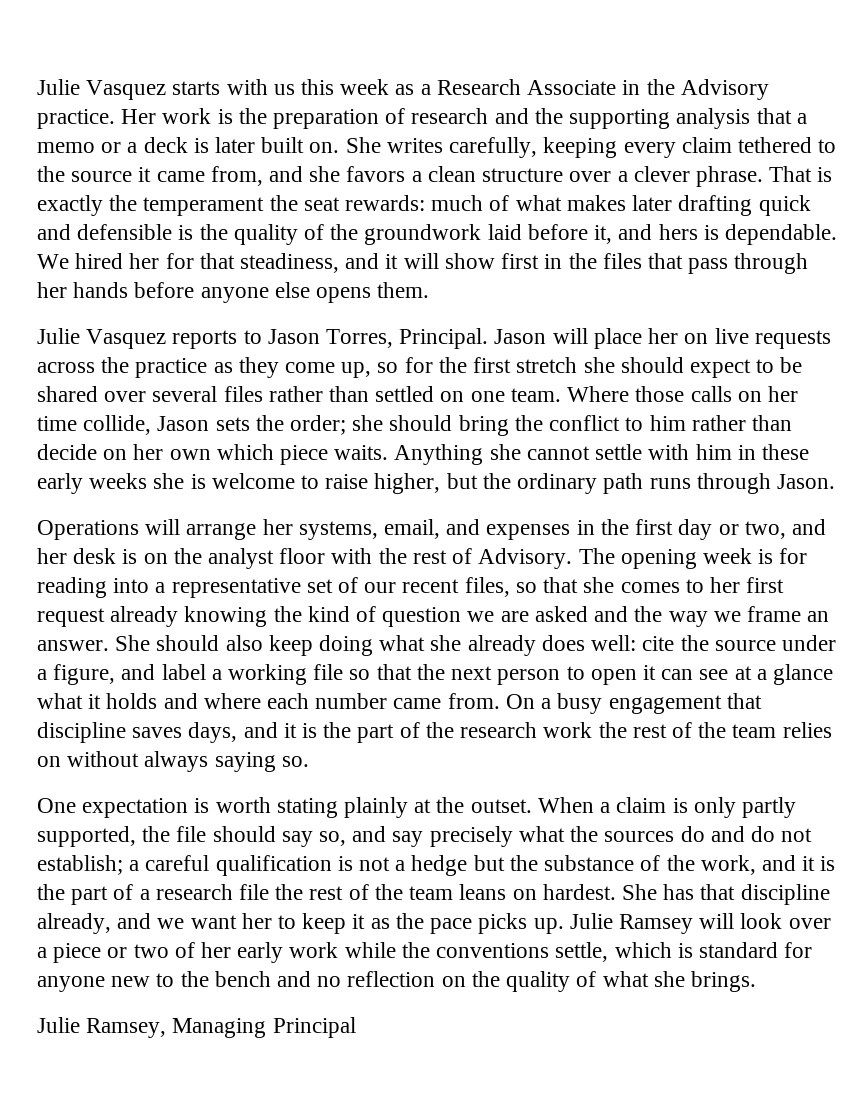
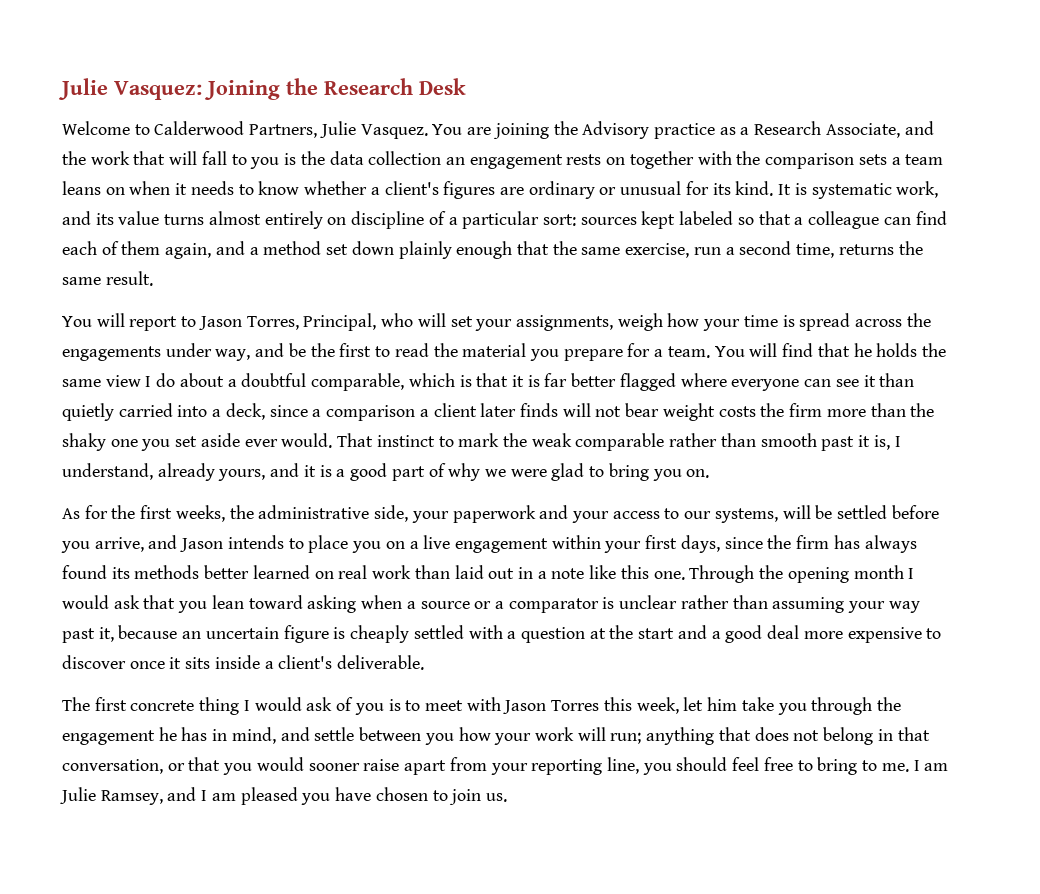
[37,79,769,100] [37,108,807,129] [37,137,837,158] [37,166,833,187] [37,195,811,216] [37,224,837,245] [37,253,809,274] [37,282,430,303] [37,328,831,349] [37,357,803,378] [37,386,798,402] [37,415,792,436] [37,444,809,465] [37,473,835,494] [37,519,826,540] [37,548,808,569] [37,577,785,598] [37,606,830,627] [37,635,836,656] [37,664,833,685] [37,693,762,714] [37,722,832,743] [37,751,309,772] [37,797,796,818] [37,826,813,847] [37,855,836,876] [37,884,830,905] [37,913,831,934] [37,942,813,963] [37,971,756,992] [37,1017,356,1038] Julie Vasquez starts with us this week as a Research Associate in the Advisory practice. Her work is the preparation of research and the supporting analysis that a memo or a deck is later built on. She writes carefully, keeping every claim tethered to the source it came from, and she favors a clean structure over a clever phrase. That is exactly the temperament the seat rewards: much of what makes later drafting quick and defensible is the quality of the groundwork laid before it, and hers is dependable. We hired her for that steadiness, and it will show first in the files that pass through her hands before anyone else opens them. // Julie Vasquez reports to Jason Torres, Principal. Jason will place her on live requests across the practice as they come up, so for the first stretch she should expect to be shared over several files rather than settled on one team. Where those calls on her time collide, Jason sets the order; she should bring the conflict to him rather than decide on her own which piece waits. Anything she cannot settle with him in these early weeks she is welcome to raise higher, but the ordinary path runs through Jason. // Operations will arrange her systems, email, and expenses in the first day or two, and her desk is on the analyst floor with the rest of Advisory. The opening week is for reading into a representative set of our recent files, so that she comes to her first request already knowing the kind of question we are asked and the way we frame an answer. She should also keep doing what she already does well: cite the source under a figure, and label a working file so that the next person to open it can see at a glance what it holds and where each number came from. On a busy engagement that discipline saves days, and it is the part of the research work the rest of the team relies on without always saying so. // One expectation is worth stating plainly at the outset. When a claim is only partly supported, the file should say so, and say precisely what the sources do and do not establish; a careful qualification is not a hedge but the substance of the work, and it is the part of a research file the rest of the team leans on hardest. She has that discipline already, and we want her to keep it as the pace picks up. Julie Ramsey will look over a piece or two of her early work while the conventions settle, which is standard for anyone new to the bench and no reflection on the quality of what she brings. // Julie Ramsey, Managing Principal -> [58,78,466,100] [62,121,934,139] [62,151,944,169] [62,181,939,199] [62,211,947,229] [62,241,923,259] [62,271,153,286] [62,313,931,331] [62,343,946,361] [62,373,915,391] [62,403,935,421] [62,433,901,451] [62,463,710,481] [62,505,939,523] [61,535,917,553] [62,565,915,583] [62,595,920,613] [62,625,942,643] [62,655,425,670] [62,697,901,715] [62,727,930,745] [62,757,949,775] [60,787,507,805] Julie Vasquez: Joining the Research Desk // Welcome to Calderwood Partners, Julie Vasquez. You are joining the Advisory practice as a Research Associate, and the work that will fall to you is the data collection an engagement rests on together with the comparison sets a team leans on when it needs to know whether a client's figures are ordinary or unusual for its kind. It is systematic work, and its value turns almost entirely on discipline of a particular sort: sources kept labeled so that a colleague can find each of them again, and a method set down plainly enough that the same exercise, run a second time, returns the same result. // You will report to Jason Torres, Principal, who will set your assignments, weigh how your time is spread across the engagements under way, and be the first to read the material you prepare for a team. You will find that he holds the same view I do about a doubtful comparable, which is that it is far better flagged where everyone can see it than quietly carried into a deck, since a comparison a client later finds will not bear weight costs the firm more than the shaky one you set aside ever would. That instinct to mark the weak comparable rather than smooth past it is, I understand, already yours, and it is a good part of why we were glad to bring you on. // As for the first weeks, the administrative side, your paperwork and your access to our systems, will be settled before you arrive, and Jason intends to place you on a live engagement within your first days, since the firm has always found its methods better learned on real work than laid out in a note like this one. Through the opening month I would ask that you lean toward asking when a source or a comparator is unclear rather than assuming your way past it, because an uncertain figure is cheaply settled with a question at the start and a good deal more expensive to discover once it sits inside a client's deliverable. // The first concrete thing I would ask of you is to meet with Jason Torres this week, let him take you through the engagement he has in mind, and settle between you how your work will run; anything that does not belong in that conversation, or that you would sooner raise apart from your reporting line, you should feel free to bring to me. I am Julie Ramsey, and I am pleased you have chosen to join us.

